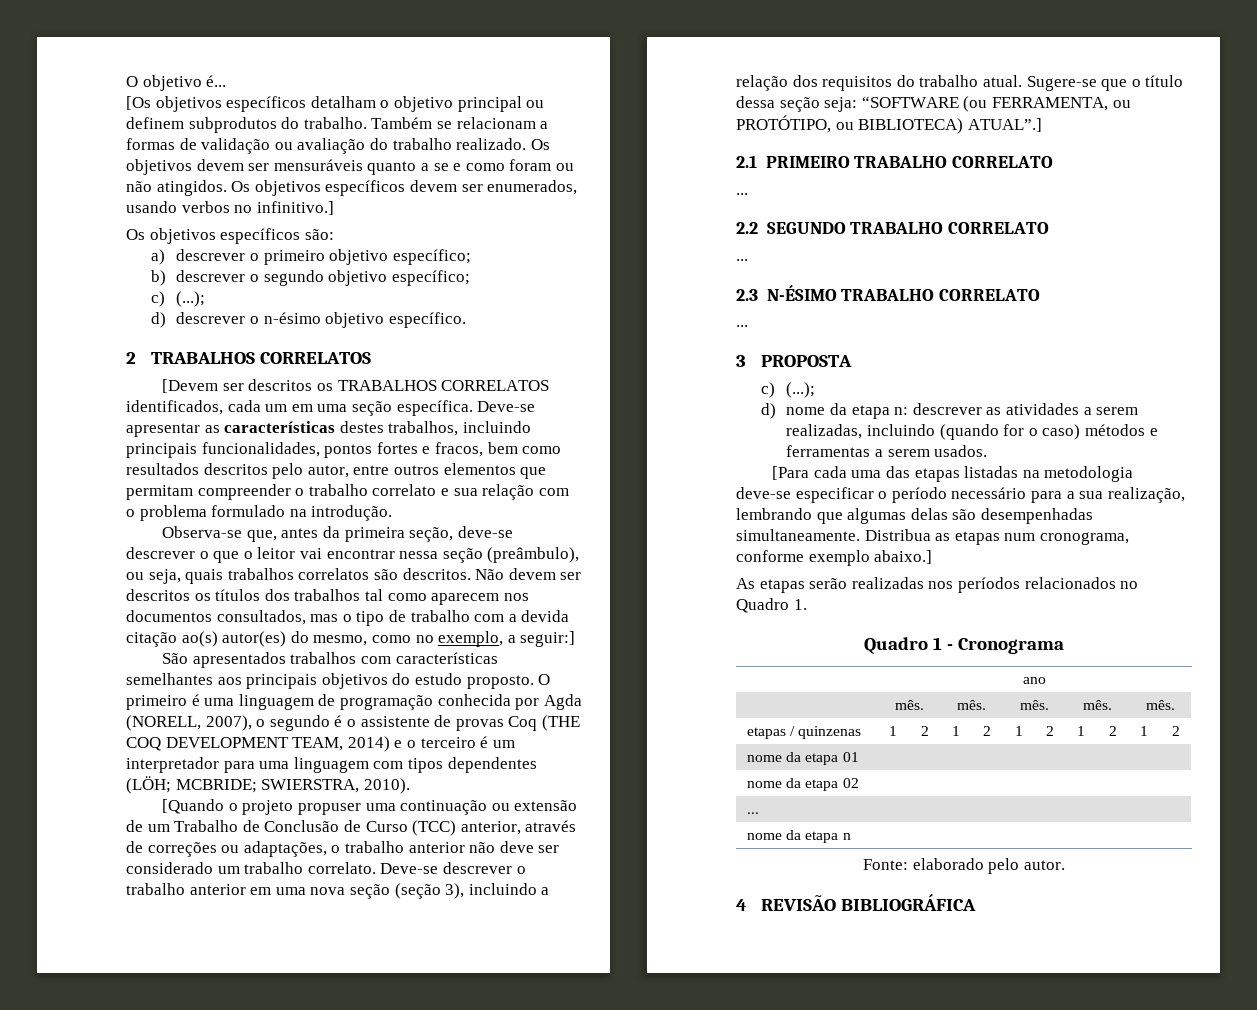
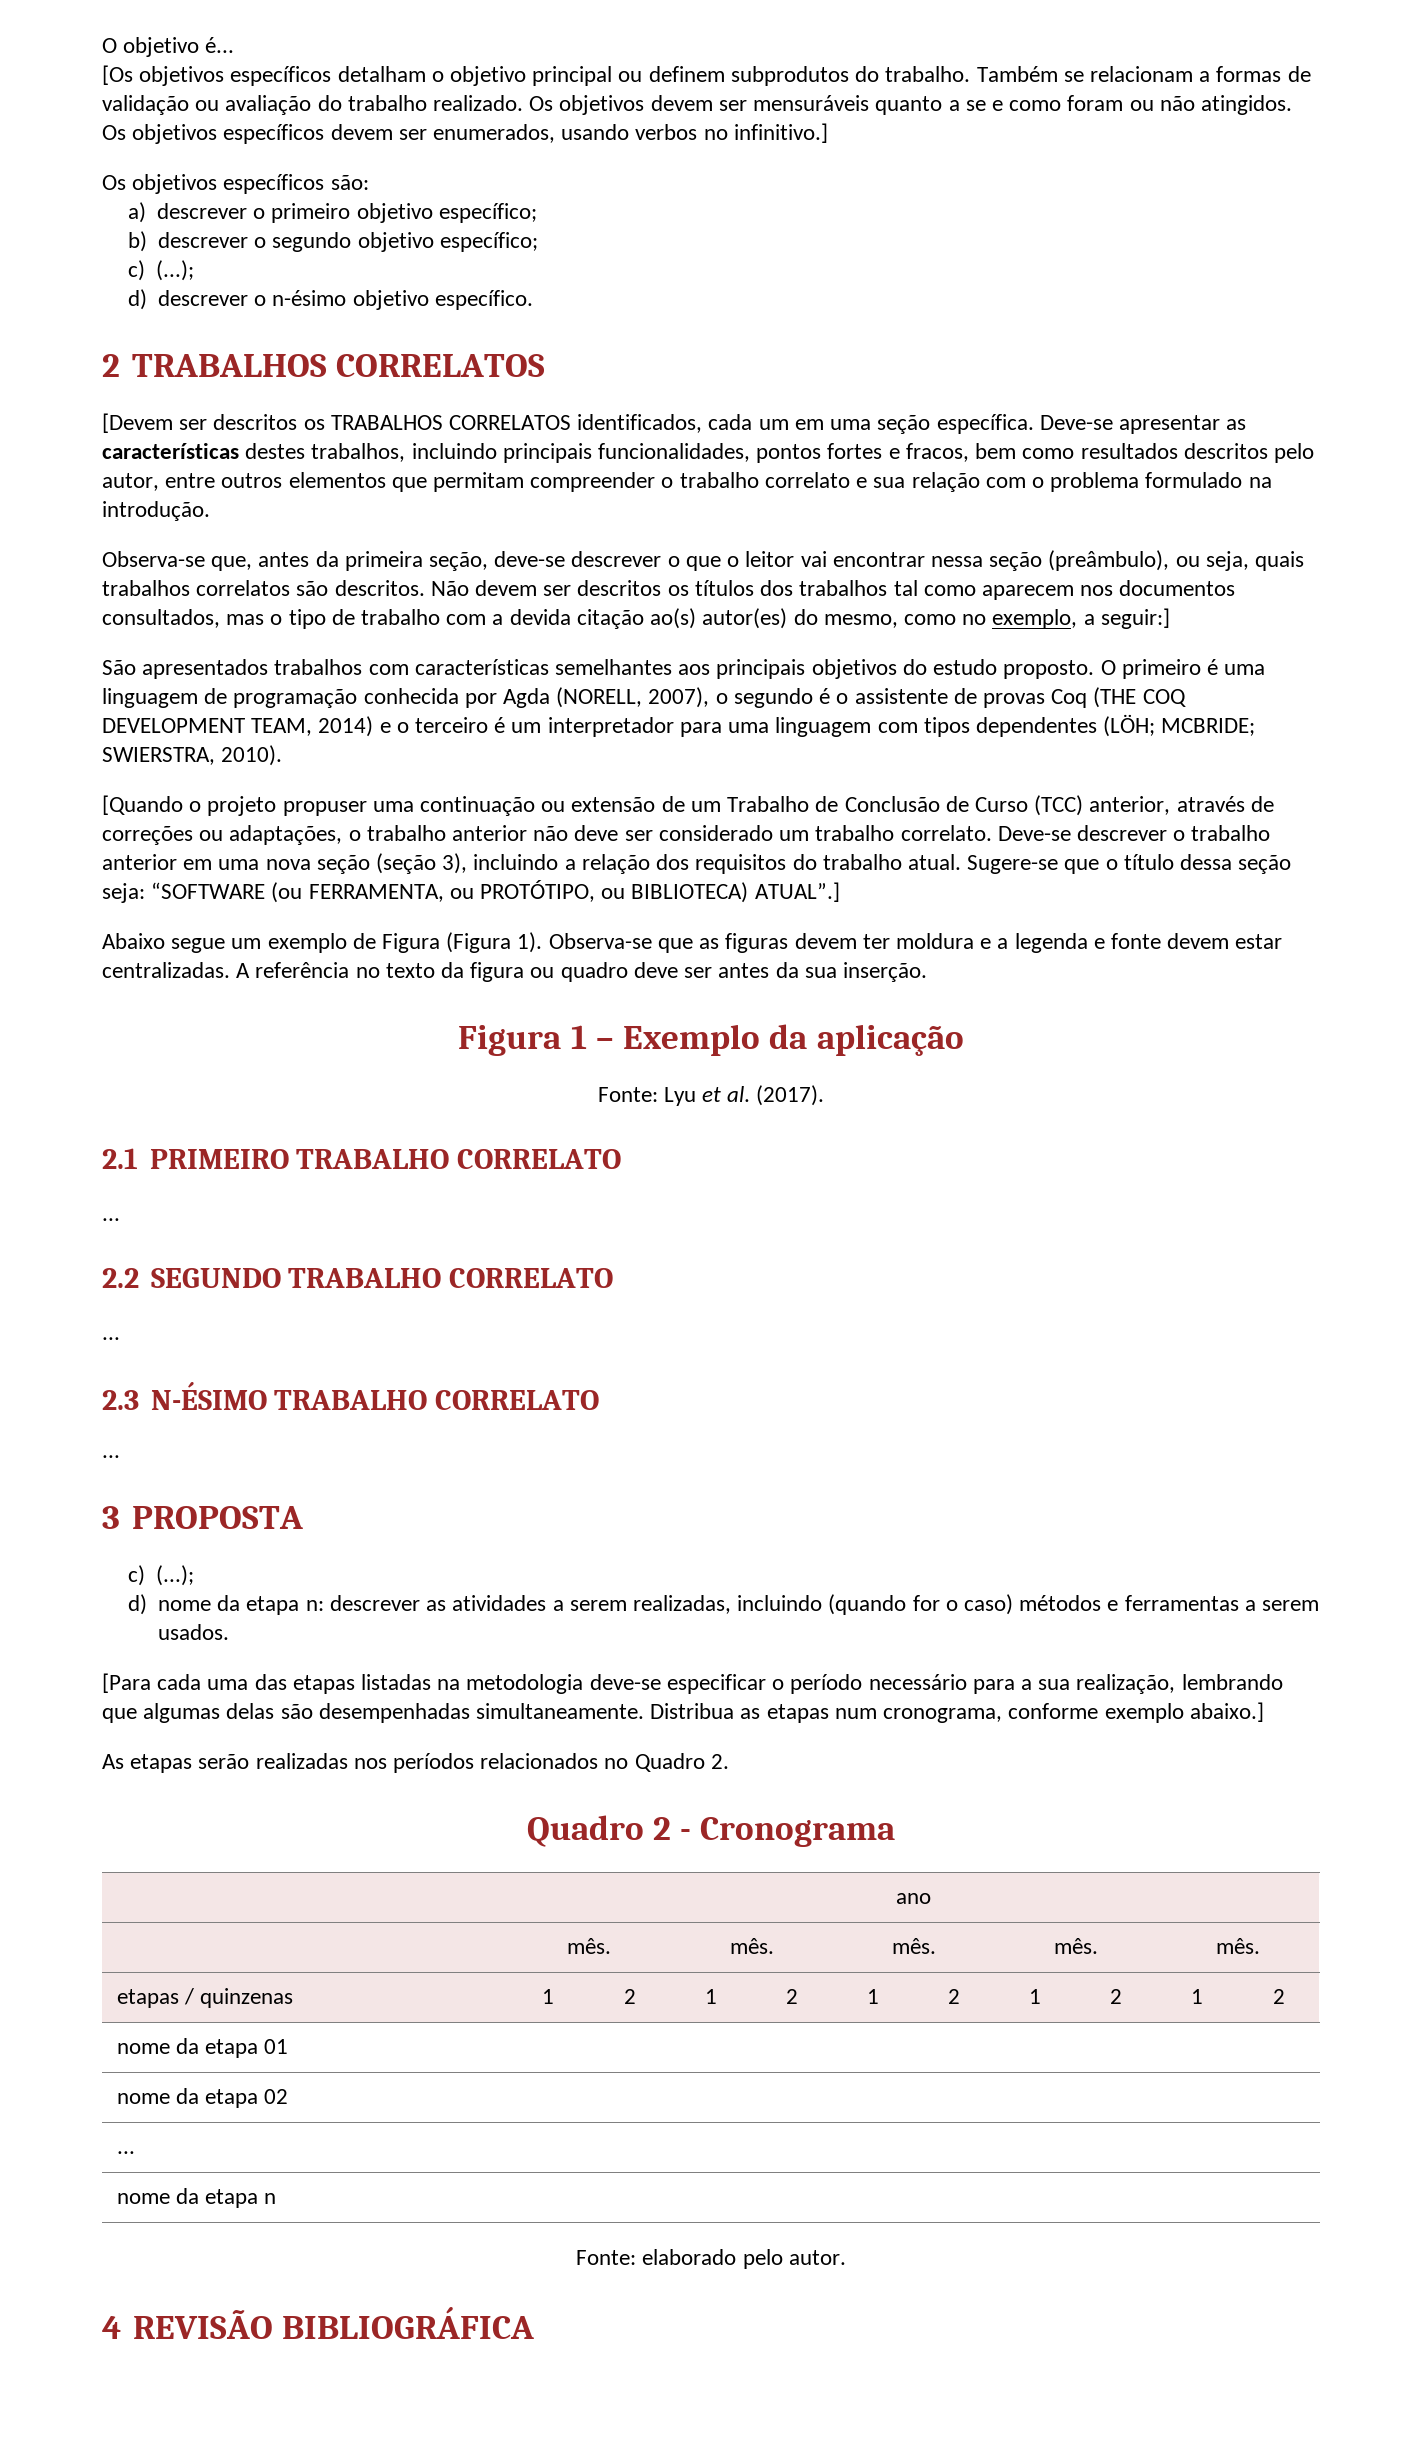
(1042, 125) none -> [102,932,1283,953] [102,962,927,982] [458,1024,964,1056] [597,1085,825,1106] // Abaixo segue um exemplo de Figura (Figura 1). Observa-se que as figuras devem ter moldura e a legenda e fonte devem estar centralizadas. A referência no texto da figura ou quadro deve ser antes da sua inserção. // Figura 1 – Exemplo da aplicação // Fonte: Lyu et al. (2017).
[793,599,807,610] [863,637,942,654] 1. // Quadro 1 -> [710,1754,729,1769] [526,1815,671,1847] 2. // Quadro 2

